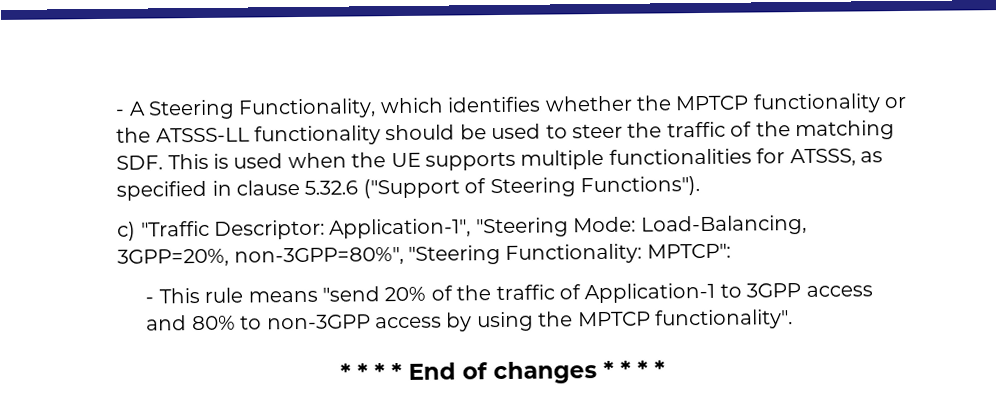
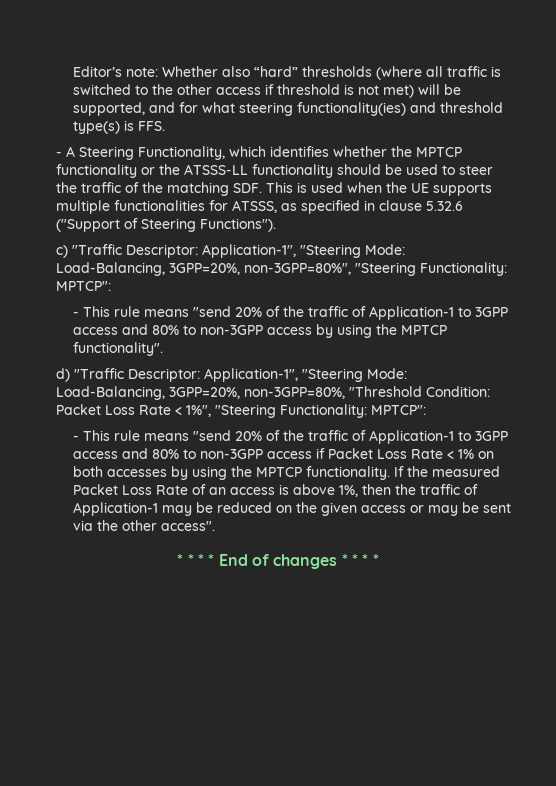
(115, 112) none -> [73,66,502,80] [73,84,462,98] [73,102,504,116] [73,120,166,134] Editor’s note: Whether also “hard” thresholds (where all traffic is switched to the other access if threshold is not met) will be supported, and for what steering functionality(ies) and threshold type(s) is FFS. //
(793, 319) none -> [56,368,408,382] [56,386,491,400] [56,404,427,418] [73,430,509,444] [73,448,495,459] [73,466,501,480] [73,484,479,497] [73,502,512,516] [73,520,216,531] // d) "Traffic Descriptor: Application-1", "Steering Mode: Load-Balancing, 3GPP=20%, non-3GPP=80%, "Threshold Condition: Packet Loss Rate < 1%", "Steering Functionality: MPTCP": // - This rule means "send 20% of the traffic of Application-1 to 3GPP access and 80% to non-3GPP access if Packet Loss Rate < 1% on both accesses by using the MPTCP functionality. If the measured Packet Loss Rate of an access is above 1%, then the traffic of Application-1 may be reduced on the given access or may be sent via the other access".

